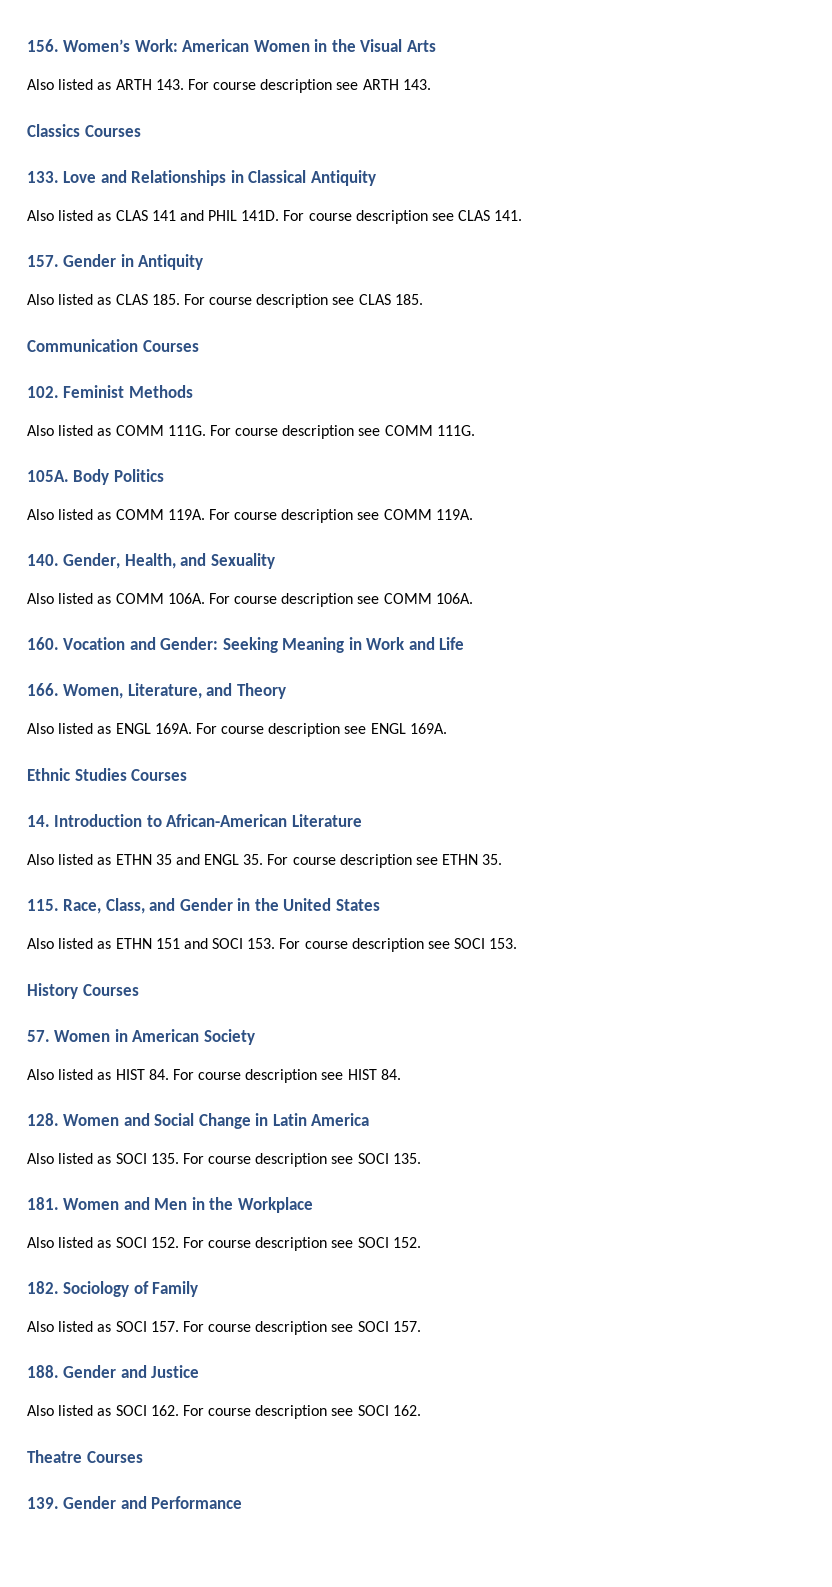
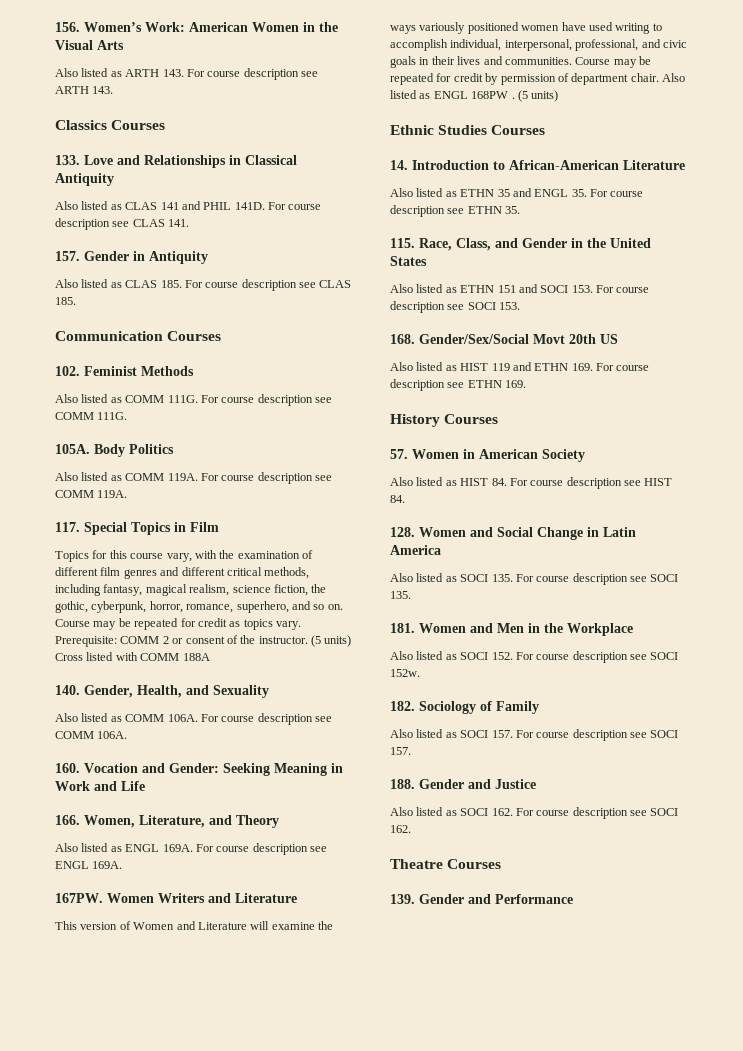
(473, 514) none -> [55,522,219,535] [55,550,313,562] [55,567,310,579] [55,584,327,596] [55,601,343,613] [55,618,301,630] [55,635,352,647] [55,652,210,661] // 117. Special Topics in Film // Topics for this course vary, with the examination of different film genres and different critical methods, including fantasy, magical realism, science fiction, the gothic, cyberpunk, horror, romance, superhero, and so on. Course may be repeated for credit as topics vary. Prerequisite: COMM 2 or consent of the instructor. (5 units) Cross listed with COMM 188A
(447, 728) none -> [55,893,297,903] [55,921,333,930] [390,22,662,34] [390,39,687,51] [390,56,651,68] [390,73,685,85] [390,90,559,102] // 167PW. Women Writers and Literature // This version of Women and Literature will examine the ways variously positioned women have used writing to accomplish individual, interpersonal, professional, and civic goals in their lives and communities. Course may be repeated for credit by permission of department chair. Also listed as ENGL 168PW . (5 units)
(518, 943) none -> [390,334,618,344] [390,362,650,371] [390,379,527,391] // 168. Gender/Sex/Social Movt 20th US // Also listed as HIST 119 and ETHN 169. For course description see ETHN 169.
[392,1237,421,1248] 152. -> [390,669,420,677] 152w.

